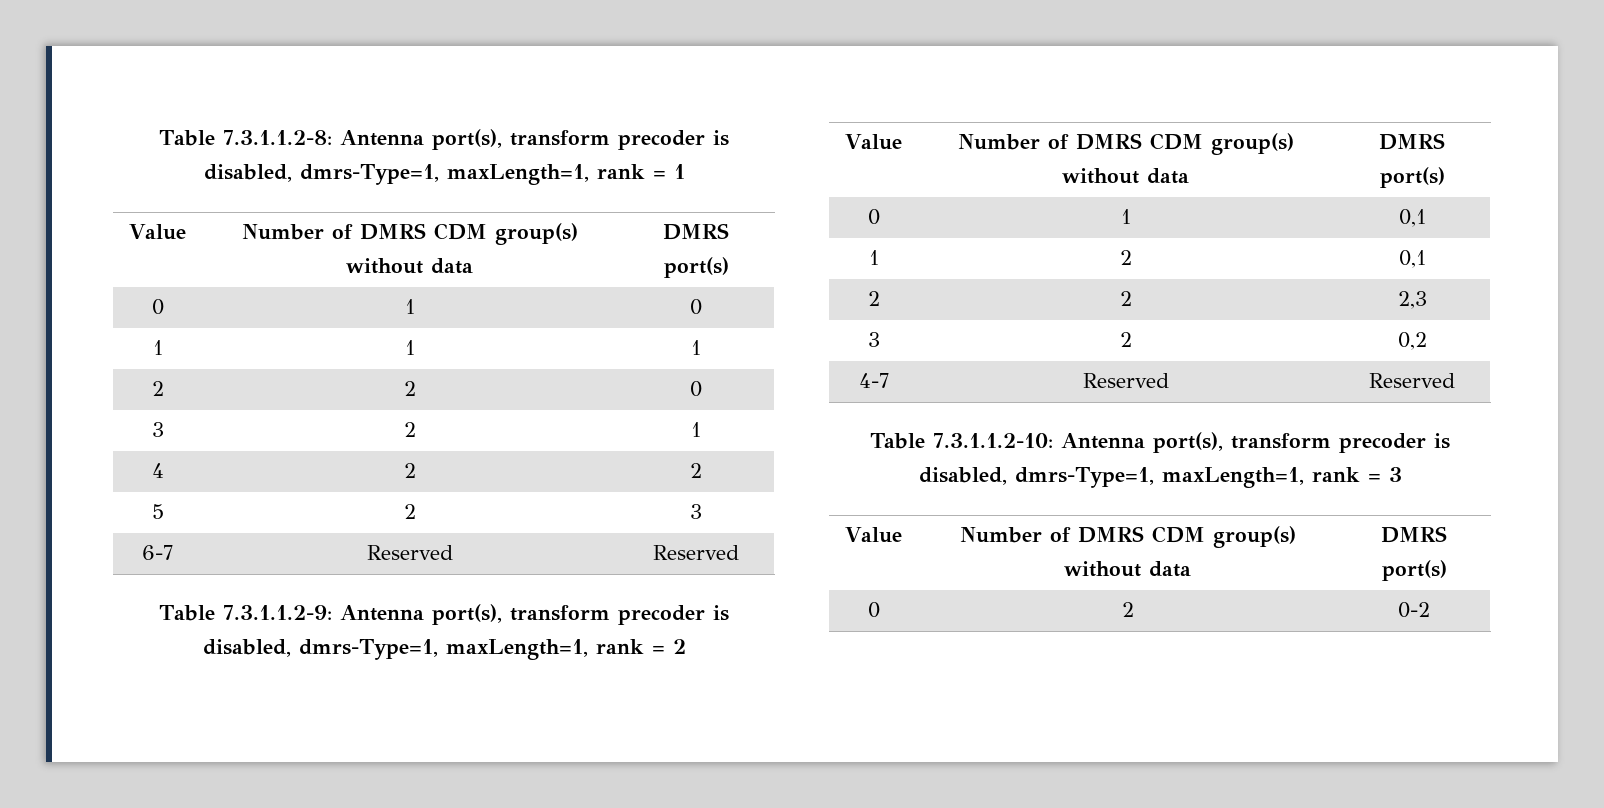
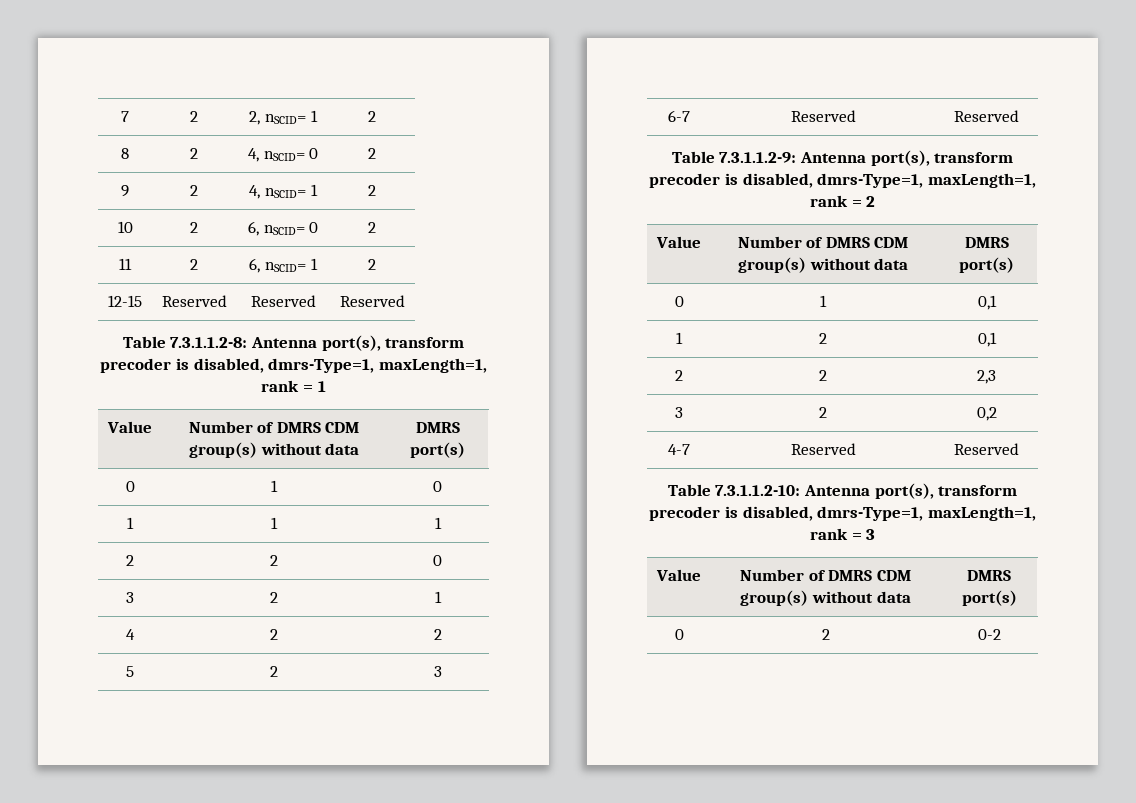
(159, 138) none -> [121,111,129,122] [190,111,198,122] [249,110,318,125] [368,111,376,122] [121,148,129,159] [190,148,198,159] [247,148,319,162] [368,148,376,159] [121,185,129,197] [190,185,198,196] [249,184,318,199] [368,185,376,196] [117,221,133,233] [190,222,198,233] [247,221,319,236] [368,222,376,233] [119,258,132,270] [190,259,198,270] [249,258,318,273] [368,259,376,270] [108,295,142,307] [161,295,227,307] [250,295,316,307] [339,295,405,307] 7 | 2 | 2, nSCID= 1 | 2 // 8 | 2 | 4, nSCID= 0 | 2 // 9 | 2 | 4, nSCID= 1 | 2 // 10 | 2 | 6, nSCID= 0 | 2 // 11 | 2 | 6, nSCID= 1 | 2 // 12-15 | Reserved | Reserved | Reserved //

